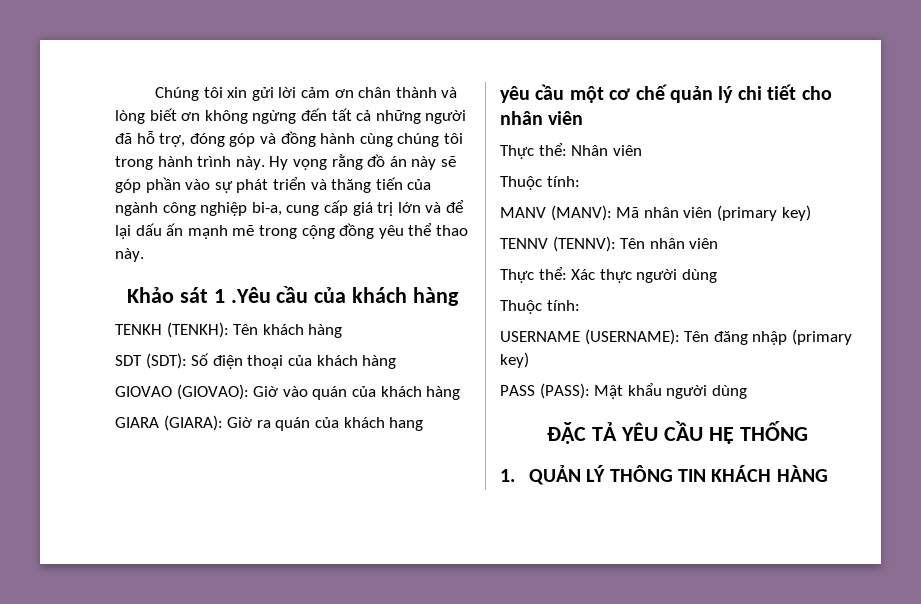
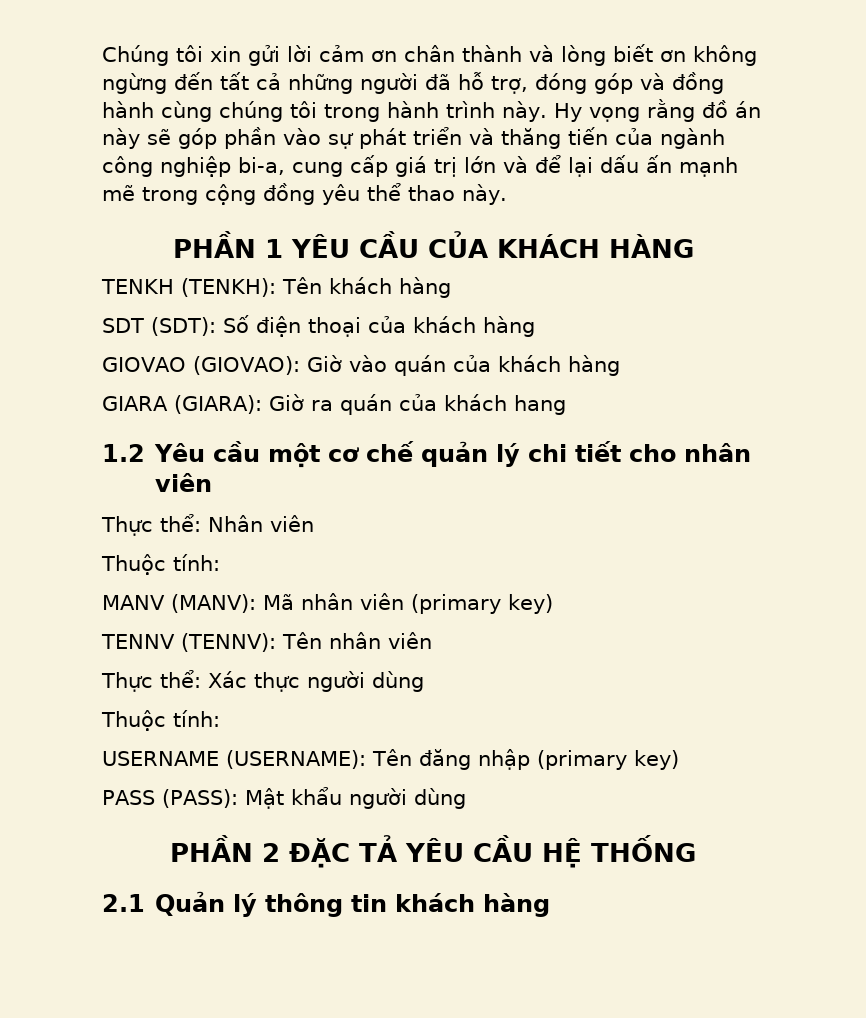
[127,286,459,306] Khảo sát 1 .Yêu cầu của khách hàng -> [172,231,694,258] PHẦN 1 YÊU CẦU CỦA KHÁCH HÀNG
[500,86,530,103] yêu -> [102,443,206,462] 1.2 Yêu
(747, 392) none -> [170,835,280,862] PHẦN 2
[500,465,828,485] 1. QUẢN LÝ THÔNG TIN KHÁCH HÀNG -> [102,891,551,917] 2.1 Quản lý thông tin khách hàng

